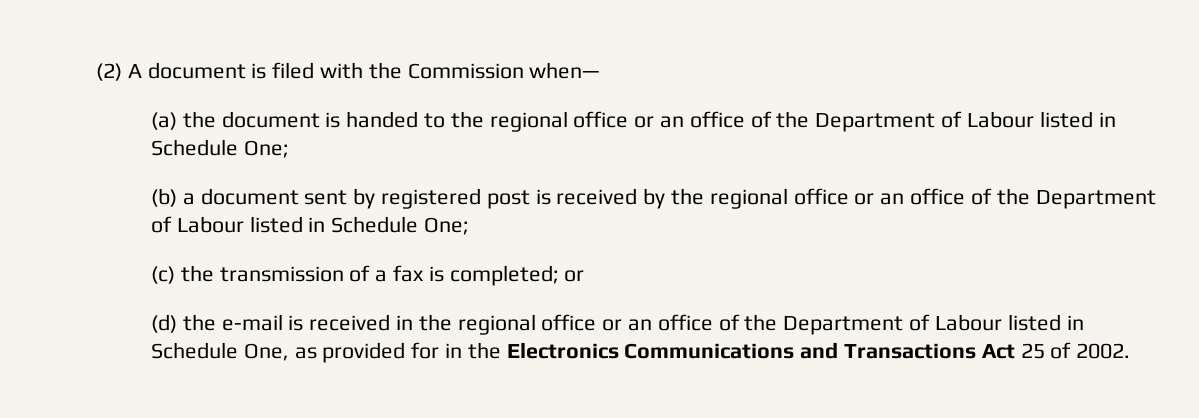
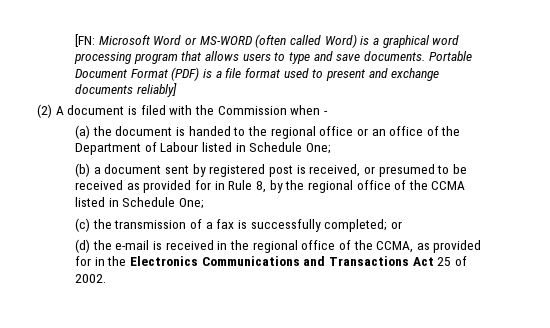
(96, 72) none -> [75,34,460,48] [74,51,472,64] [75,67,440,81] [75,83,177,97] [FN: Microsoft Word or MS-WORD (often called Word) is a graphical word processing program that allows users to type and save documents. Portable Document Format (PDF) is a file format used to present and exchange documents reliably] //
[529,62,601,79] when— -> [290,105,328,115] when -
[556,188,1156,209] [151,216,244,233] received by the regional office or an office of the Department of Labour -> [309,164,467,177] [75,180,466,193] received, or presumed to be received as provided for in Rule 8, by the regional office of the CCMA
(444, 274) none -> [250,219,321,232] successfully
[602,314,1084,335] [151,342,289,361] or an office of the Department of Labour listed in Schedule One, -> [338,240,414,253] of the CCMA,

